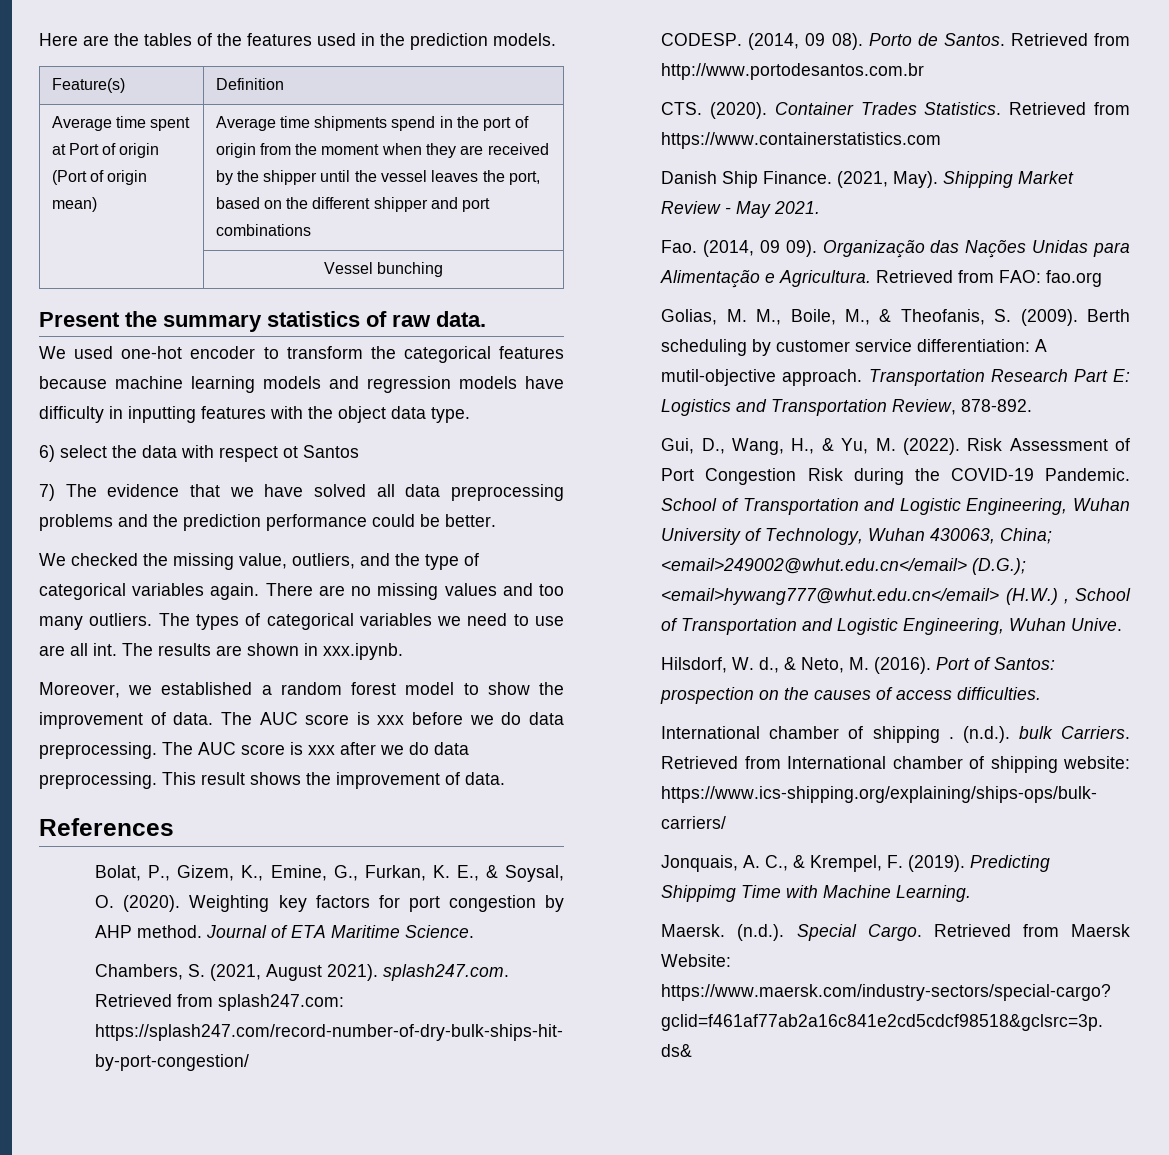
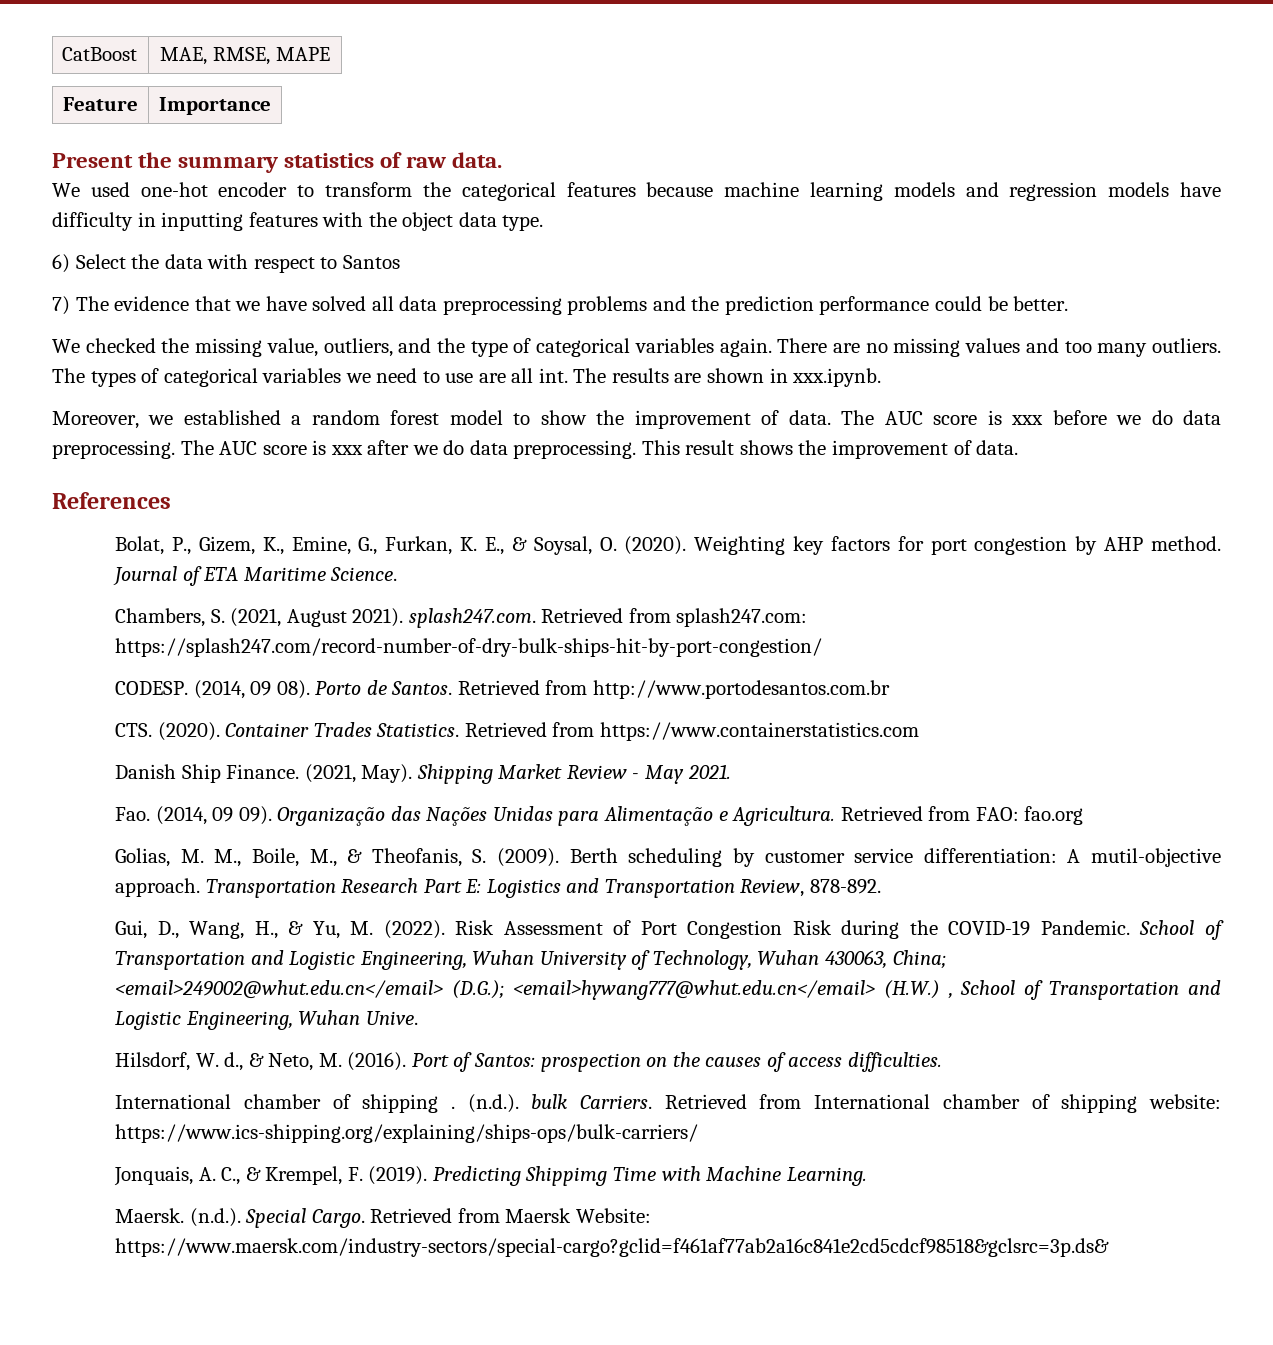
[39,33,556,50] [51,78,125,93] [215,78,284,90] [51,116,191,131] [51,143,160,158] [51,170,148,185] [51,197,97,212] [215,116,529,131] [215,143,549,158] [215,170,541,185] [215,197,491,212] [215,224,311,236] [323,262,444,277] Here are the tables of the features used in the prediction models. // Feature(s) | Definition // Average time spent at Port of origin (Port of origin mean) | Average time shipments spend in the port of origin from the moment when they are received by the shipper until the vessel leaves the port, based on the different shipper and port combinations // | Vessel bunching -> [62,47,138,61] [160,47,330,65] [63,97,138,111] [159,97,271,115] CatBoost | MAE, RMSE, MAPE // Feature | Importance
[60,445,107,458] select -> [75,254,126,269] Select
[283,446,298,458] ot -> [320,257,338,269] to

